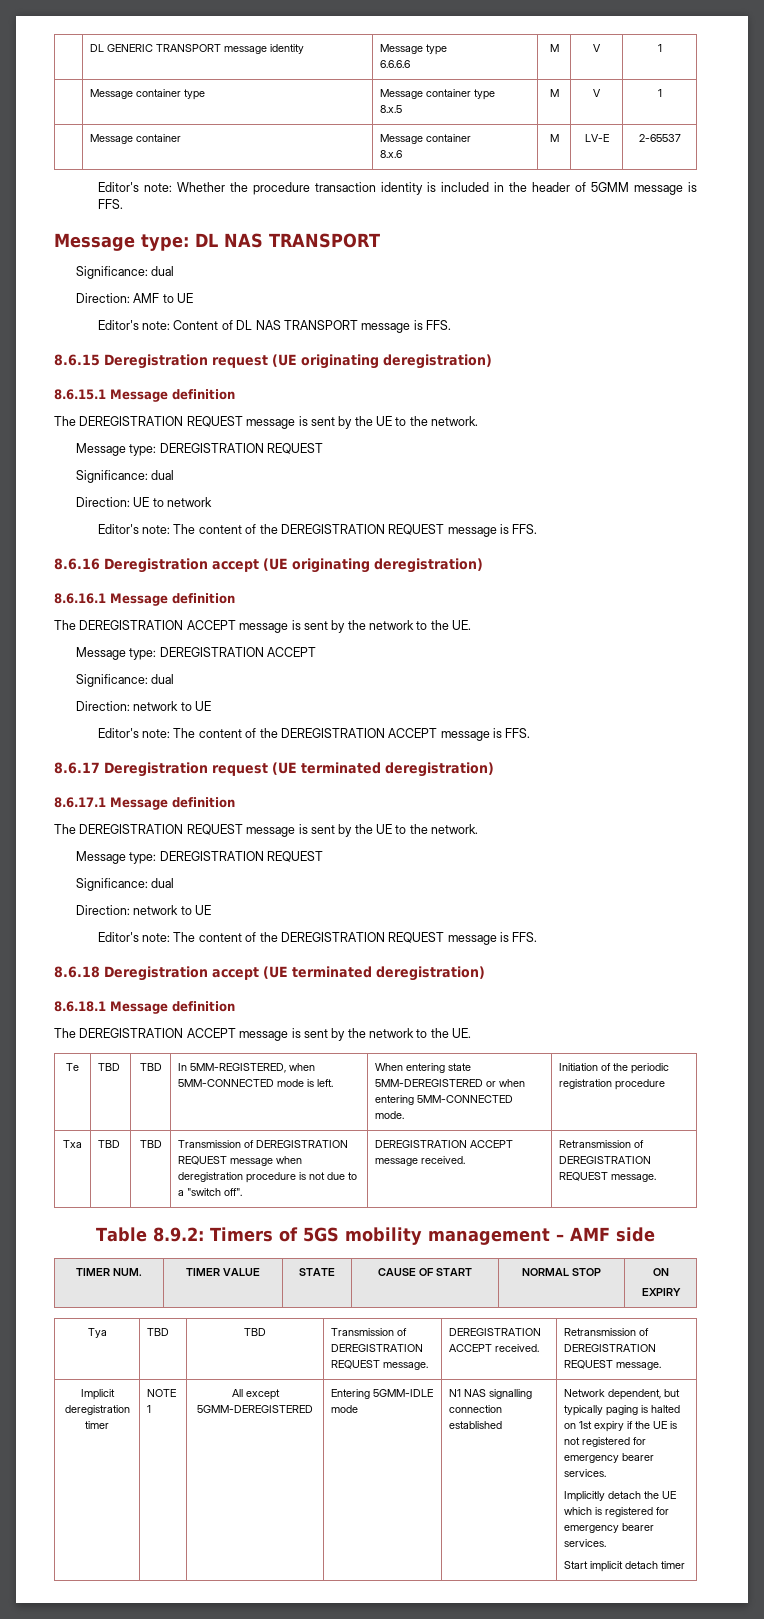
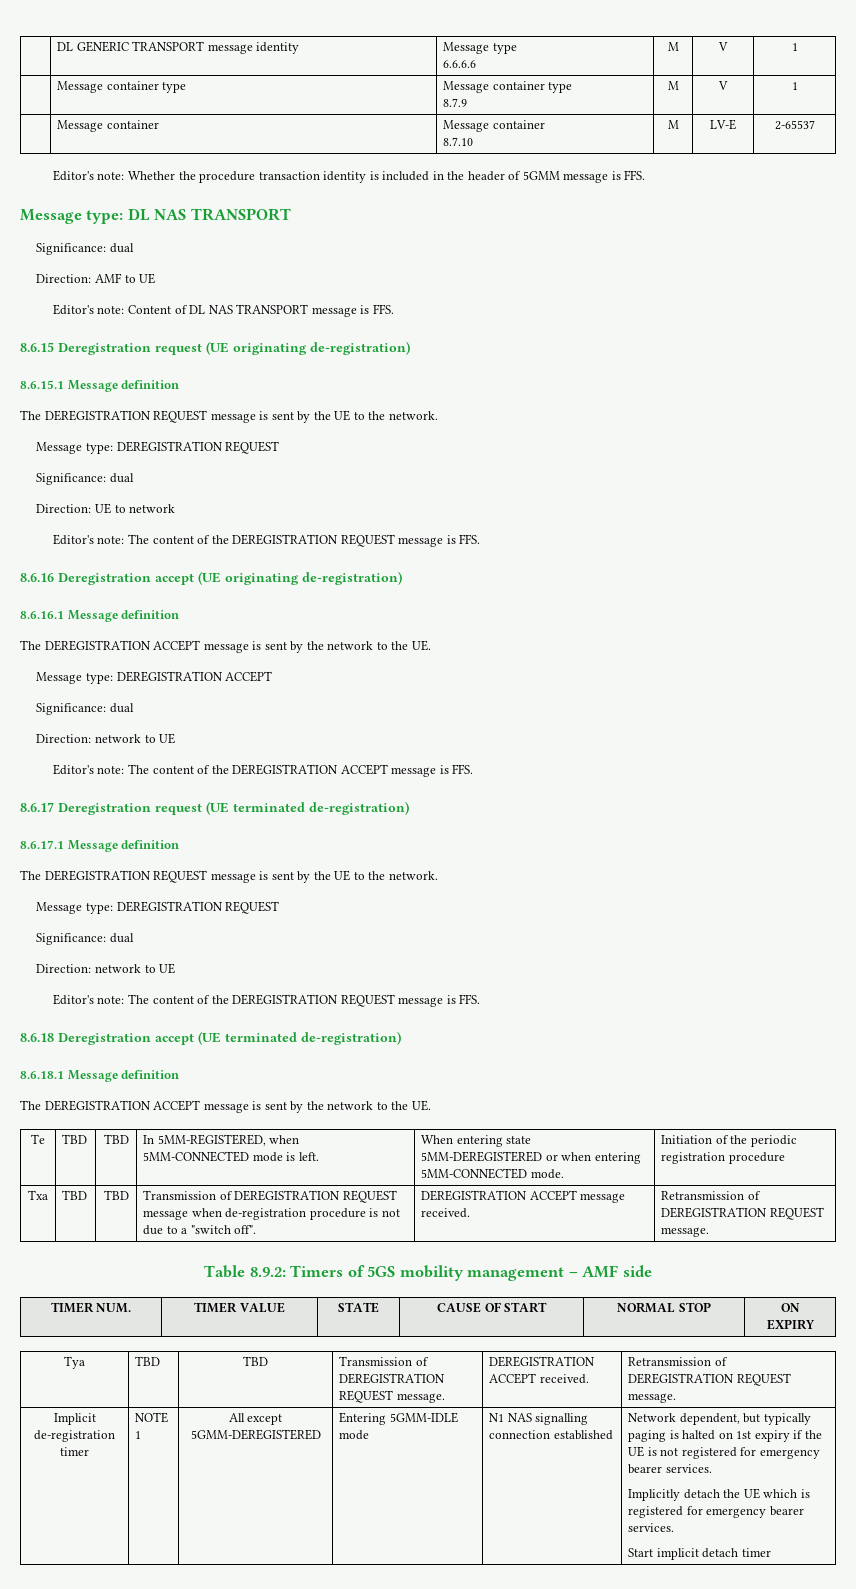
[380,105,403,113] 8.x.5 -> [443,98,468,107] 8.7.9
[380,150,403,158] 8.x.6 -> [443,137,474,146] 8.7.10
[383,354,492,369] deregistration) -> [310,341,410,355] de-registration)
[374,558,483,573] deregistration) -> [302,571,402,585] de-registration)
[385,762,494,777] deregistration) -> [309,801,409,815] de-registration)
[376,966,485,981] deregistration) -> [301,1031,401,1045] de-registration)
[178,1172,244,1182] deregistration -> [225,1208,307,1220] de-registration
[64,1405,130,1415] deregistration -> [34,1430,115,1442] de-registration

